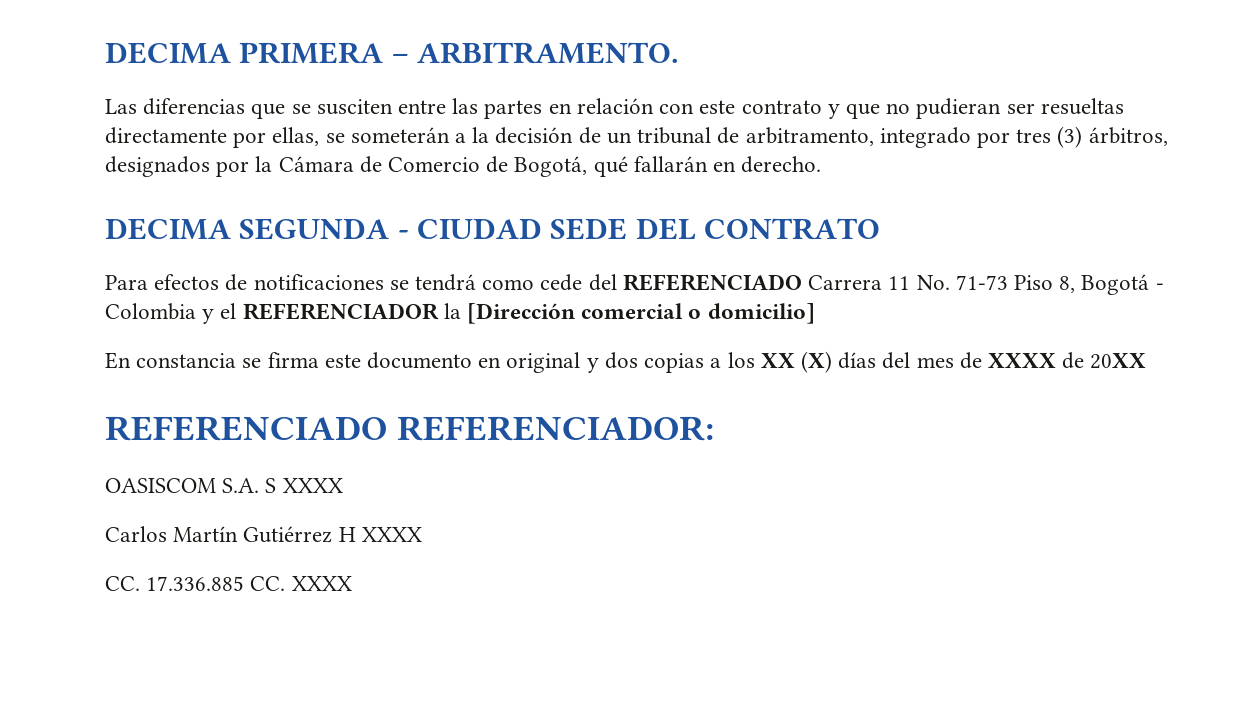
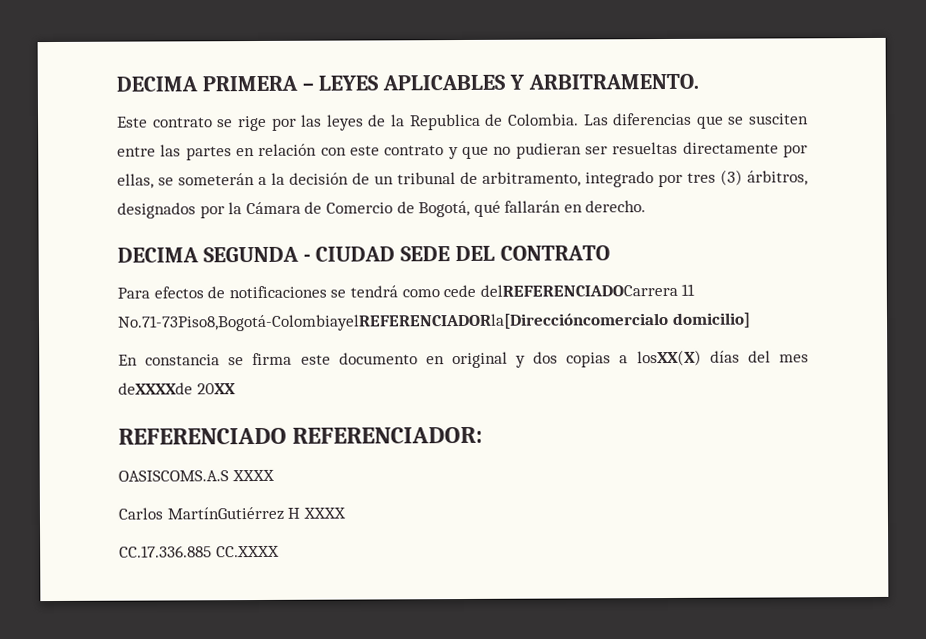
[417,42,680,64] ARBITRAMENTO. // -> [318,73,699,91] [117,113,579,132] LEYES APLICABLES Y ARBITRAMENTO. // Este contrato se rige por las leyes de la Republica de Colombia.
[588,274,1164,295] [105,303,702,324] del REFERENCIADO Carrera 11 No. 71-73 Piso 8, Bogotá - Colombia y el REFERENCIADOR la [Dirección comercial o -> [479,283,696,297] [117,312,669,332] delREFERENCIADOCarrera 11 No.71-73Piso8,Bogotá-ColombiayelREFERENCIADORla[Direccióncomercialo
[727,351,1085,373] los XX (X) días del mes de XXXX de -> [636,349,809,367] [118,382,193,395] losXX(X) días del mes deXXXXde
[105,478,277,493] OASISCOM S.A. S -> [118,470,229,482] OASISCOMS.A.S
[173,526,333,543] Martín Gutiérrez -> [166,506,284,521] MartínGutiérrez
[105,576,352,591] CC. 17.336.885 CC. XXXX -> [119,545,280,558] CC.17.336.885 CC.XXXX

